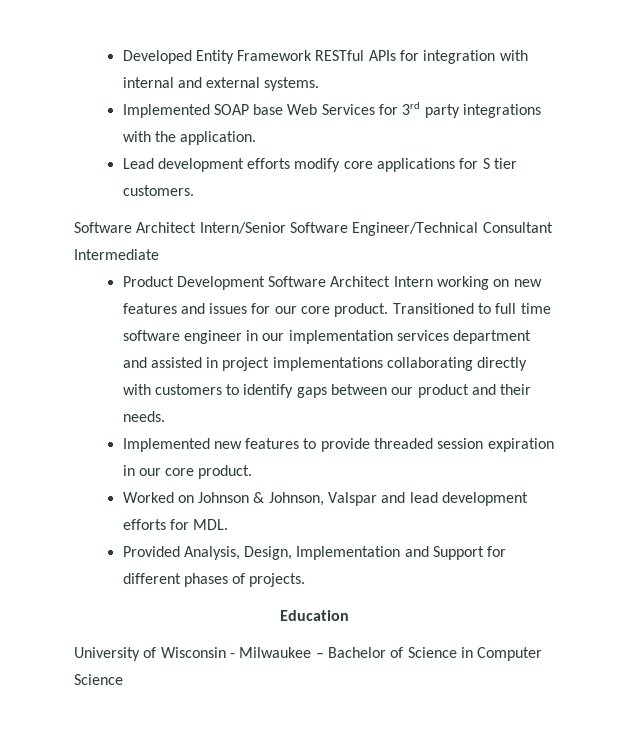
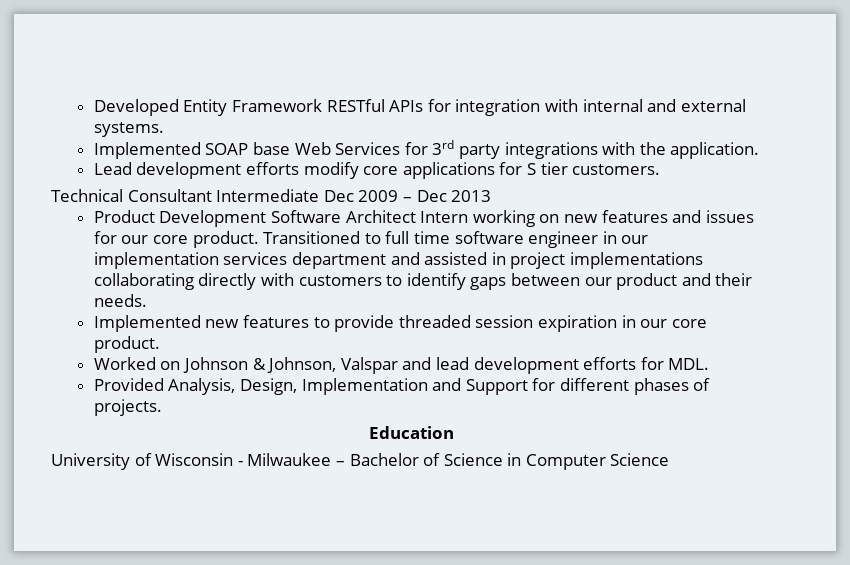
[73,221,553,236] [73,249,159,261] Software Architect Intern/Senior Software Engineer/Technical Consultant Intermediate -> [51,189,492,202] Technical Consultant Intermediate Dec 2009 – Dec 2013

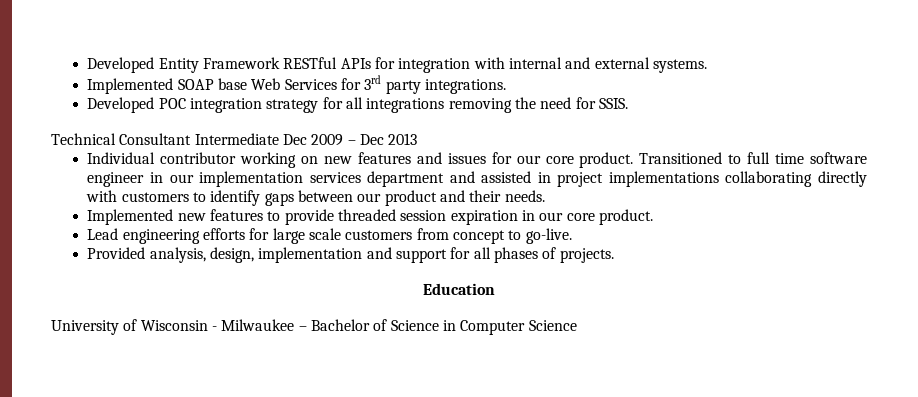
[504,142,760,159] [93,162,661,179] integrations with the application. // Lead development efforts modify core applications for S tier customers. -> [425,79,507,94] [87,97,628,113] integrations. // Developed POC integration strategy for all integrations removing the need for SSIS.
[93,210,469,227] Product Development Software Architect Intern -> [87,152,237,164] Individual contributor
[93,357,710,374] [93,378,629,395] Worked on Johnson & Johnson, Valspar and lead development efforts for MDL. // Provided Analysis, Design, Implementation and Support for different -> [87,228,572,244] [87,247,491,263] Lead engineering efforts for large scale customers from concept to go-live. // Provided analysis, design, implementation and support for all

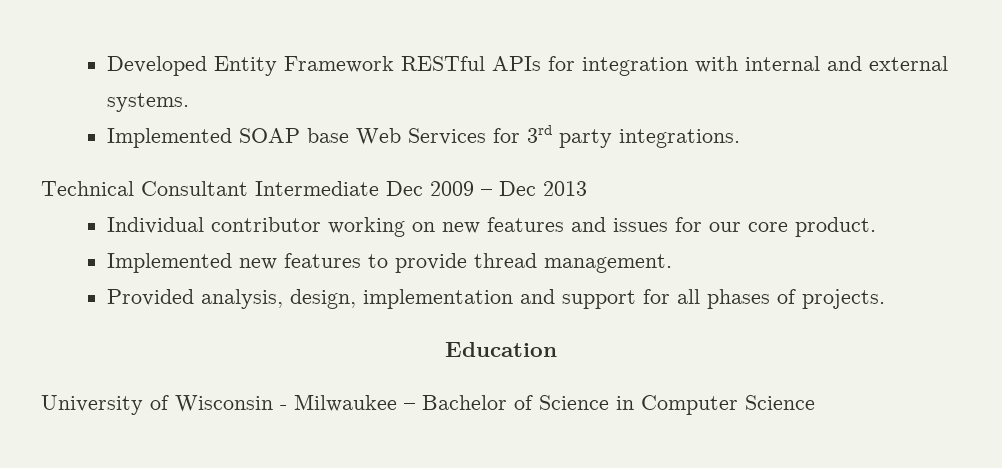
[87,97,628,113] // Developed POC integration strategy for all integrations removing the need for SSIS. -> (741, 138) none
[639,152,868,164] [87,171,867,187] [86,190,545,206] Transitioned to full time software engineer in our implementation services department and assisted in project implementations collaborating directly with customers to identify gaps between our product and their needs. -> (877, 227) none
[338,209,653,225] [87,228,572,244] threaded session expiration in our core product. // Lead engineering efforts for large scale customers from concept to go-live. -> [474,253,673,273] thread management.

